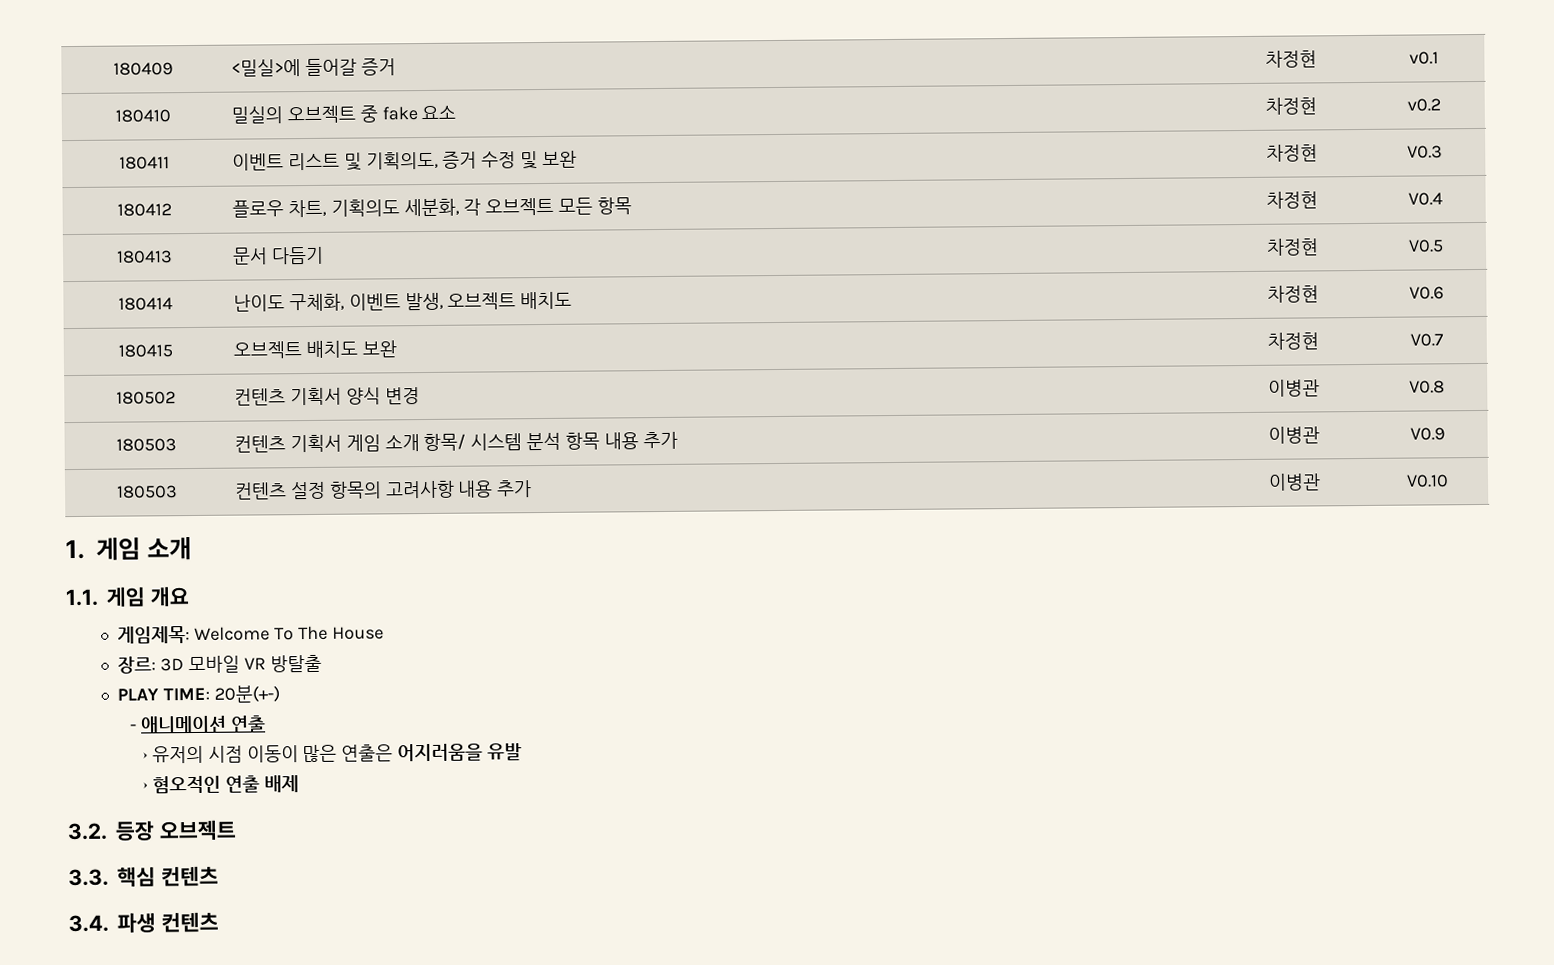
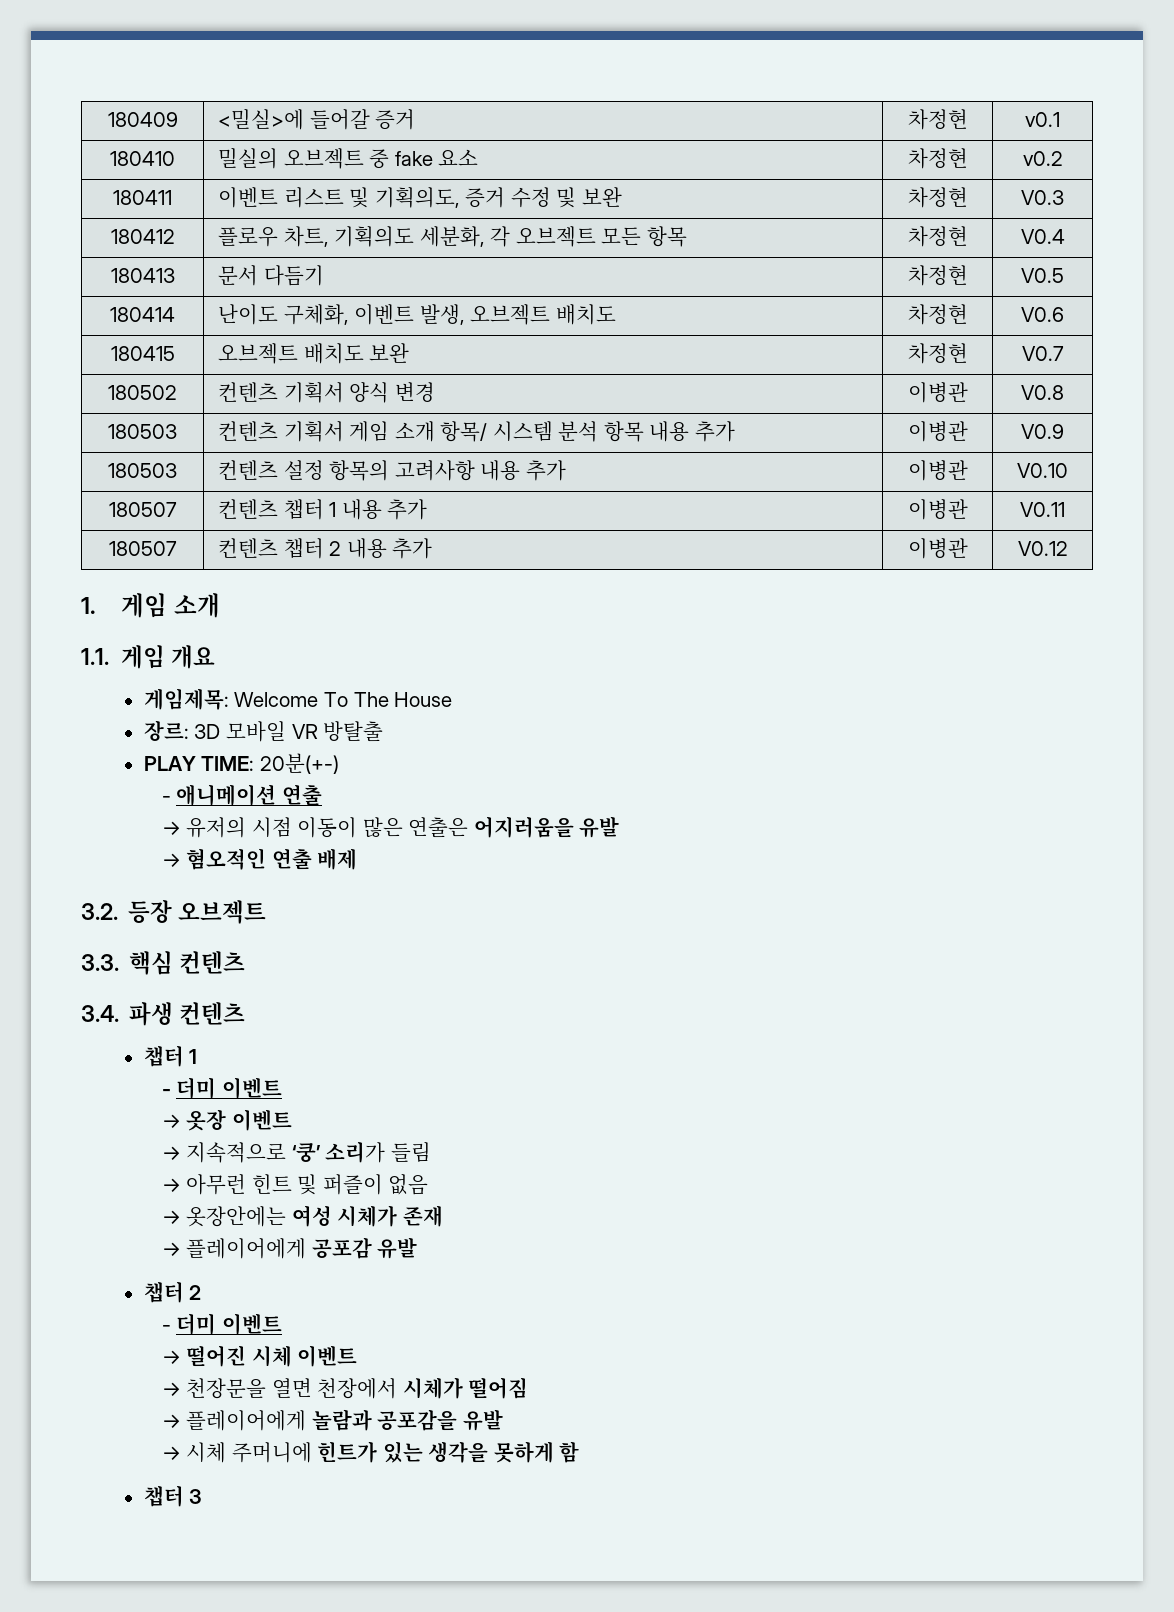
(1449, 481) none -> [108,502,177,517] [218,499,428,520] [907,499,968,520] [1020,502,1065,517] [108,541,177,556] [218,538,433,559] [907,538,968,559] [1017,541,1068,556] // 180507 | 컨텐츠 챕터 1 내용 추가 | 이병관 | V0.11 // 180507 | 컨텐츠 챕터 2 내용 추가 | 이병관 | V0.12
(219, 922) none -> [143,1045,198,1067] [161,1077,282,1099] [161,1109,292,1131] [161,1142,431,1163] [161,1174,429,1195] [161,1205,443,1227] [161,1237,418,1259] [143,1281,202,1303] [161,1313,282,1335] [161,1345,358,1367] [161,1377,529,1399] [161,1409,503,1431] [161,1441,580,1463] [143,1485,203,1507] // 챕터 1 // - 더미 이벤트 // → 옷장 이벤트 // → 지속적으로 ‘쿵’ 소리가 들림 // → 아무런 힌트 및 퍼즐이 없음 // → 옷장안에는 여성 시체가 존재 // → 플레이어에게 공포감 유발 // 챕터 2 // - 더미 이벤트 // → 떨어진 시체 이벤트 // → 천장문을 열면 천장에서 시체가 떨어짐 // → 플레이어에게 놀람과 공포감을 유발 // → 시체 주머니에 힌트가 있는 생각을 못하게 함 // 챕터 3

